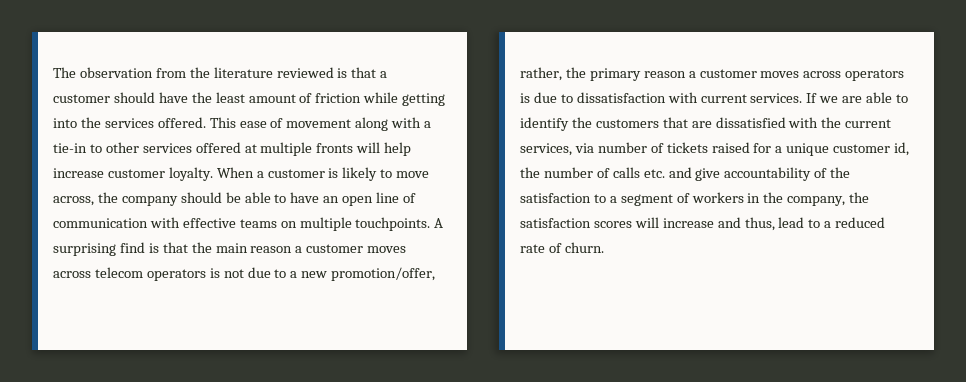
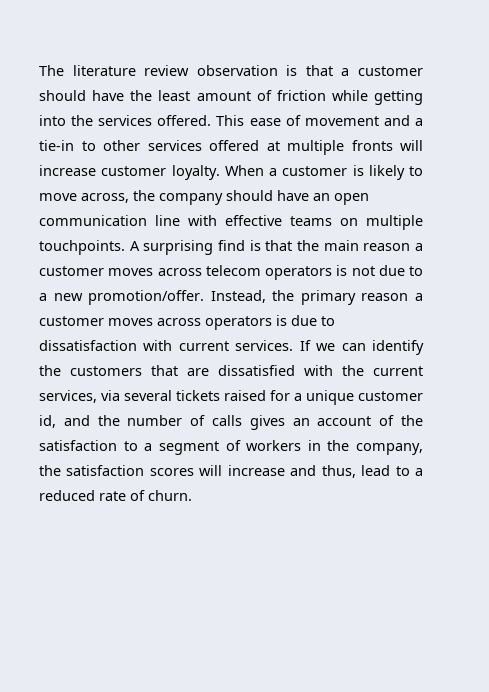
[79,67,334,78] observation from the literature reviewed -> [72,65,278,76] literature review observation
[355,117,422,131] along with -> [383,115,410,126] and
[384,142,412,156] help -> (423, 145) none
[225,192,417,206] [53,218,148,228] be able to have an open line of communication -> [277,190,369,205] [39,215,180,226] have an open communication line
[331,267,436,281] [520,67,562,81] promotion/offer, rather, -> [88,290,266,305] promotion/offer. Instead,
[842,92,909,103] are able to -> [341,343,366,351] can
[597,142,664,153] number of -> [124,390,172,401] several
(910, 149) none -> [63,415,90,426] and
[643,167,812,181] etc. and give accountability -> [249,415,372,430] gives an account

